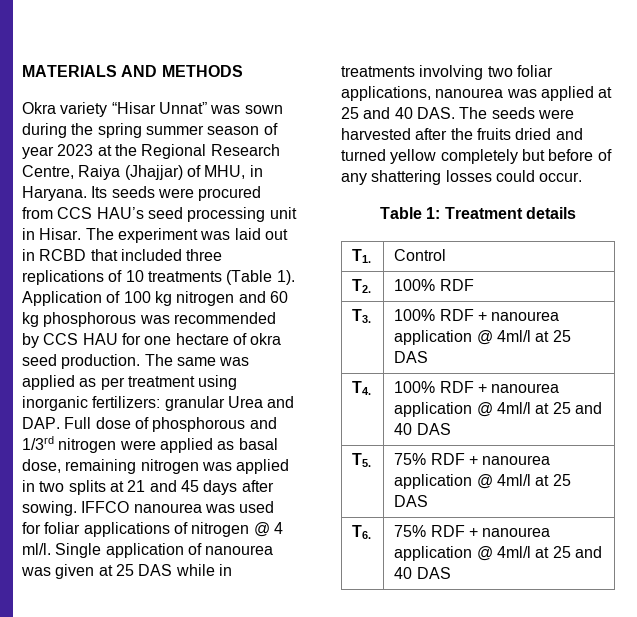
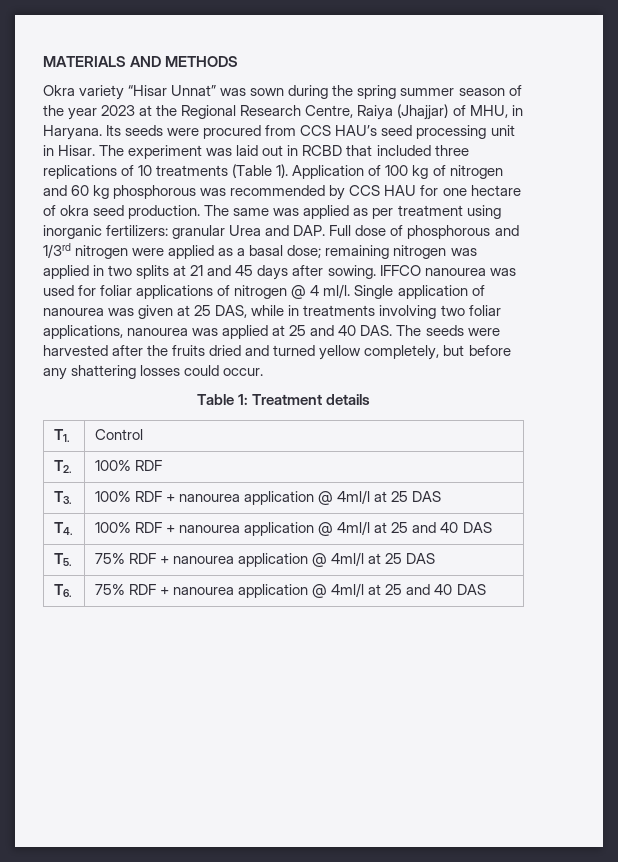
(278, 129) none -> [43,105,64,116] the
(172, 298) none -> [432,165,446,176] of
[238,438,278,450] [22,459,61,473] basal dose, -> [237,245,322,258] a basal dose;
[138,564,173,576] DAS -> [215,305,248,318] DAS,
[440,149,518,164] completely -> [364,345,440,360] completely,
[597,149,612,161] of -> (511, 350) none

